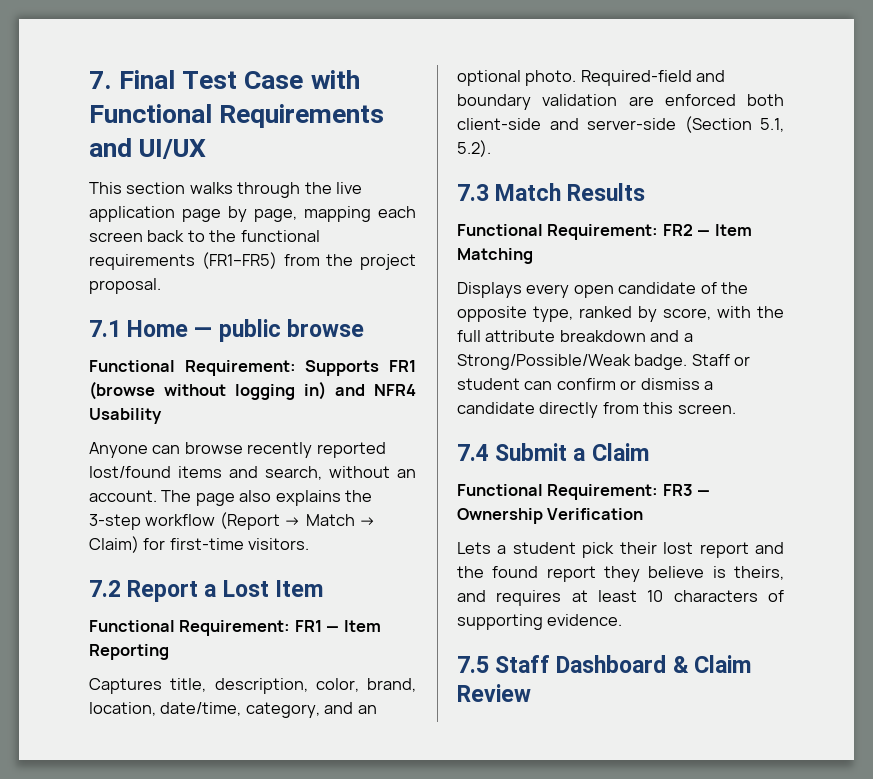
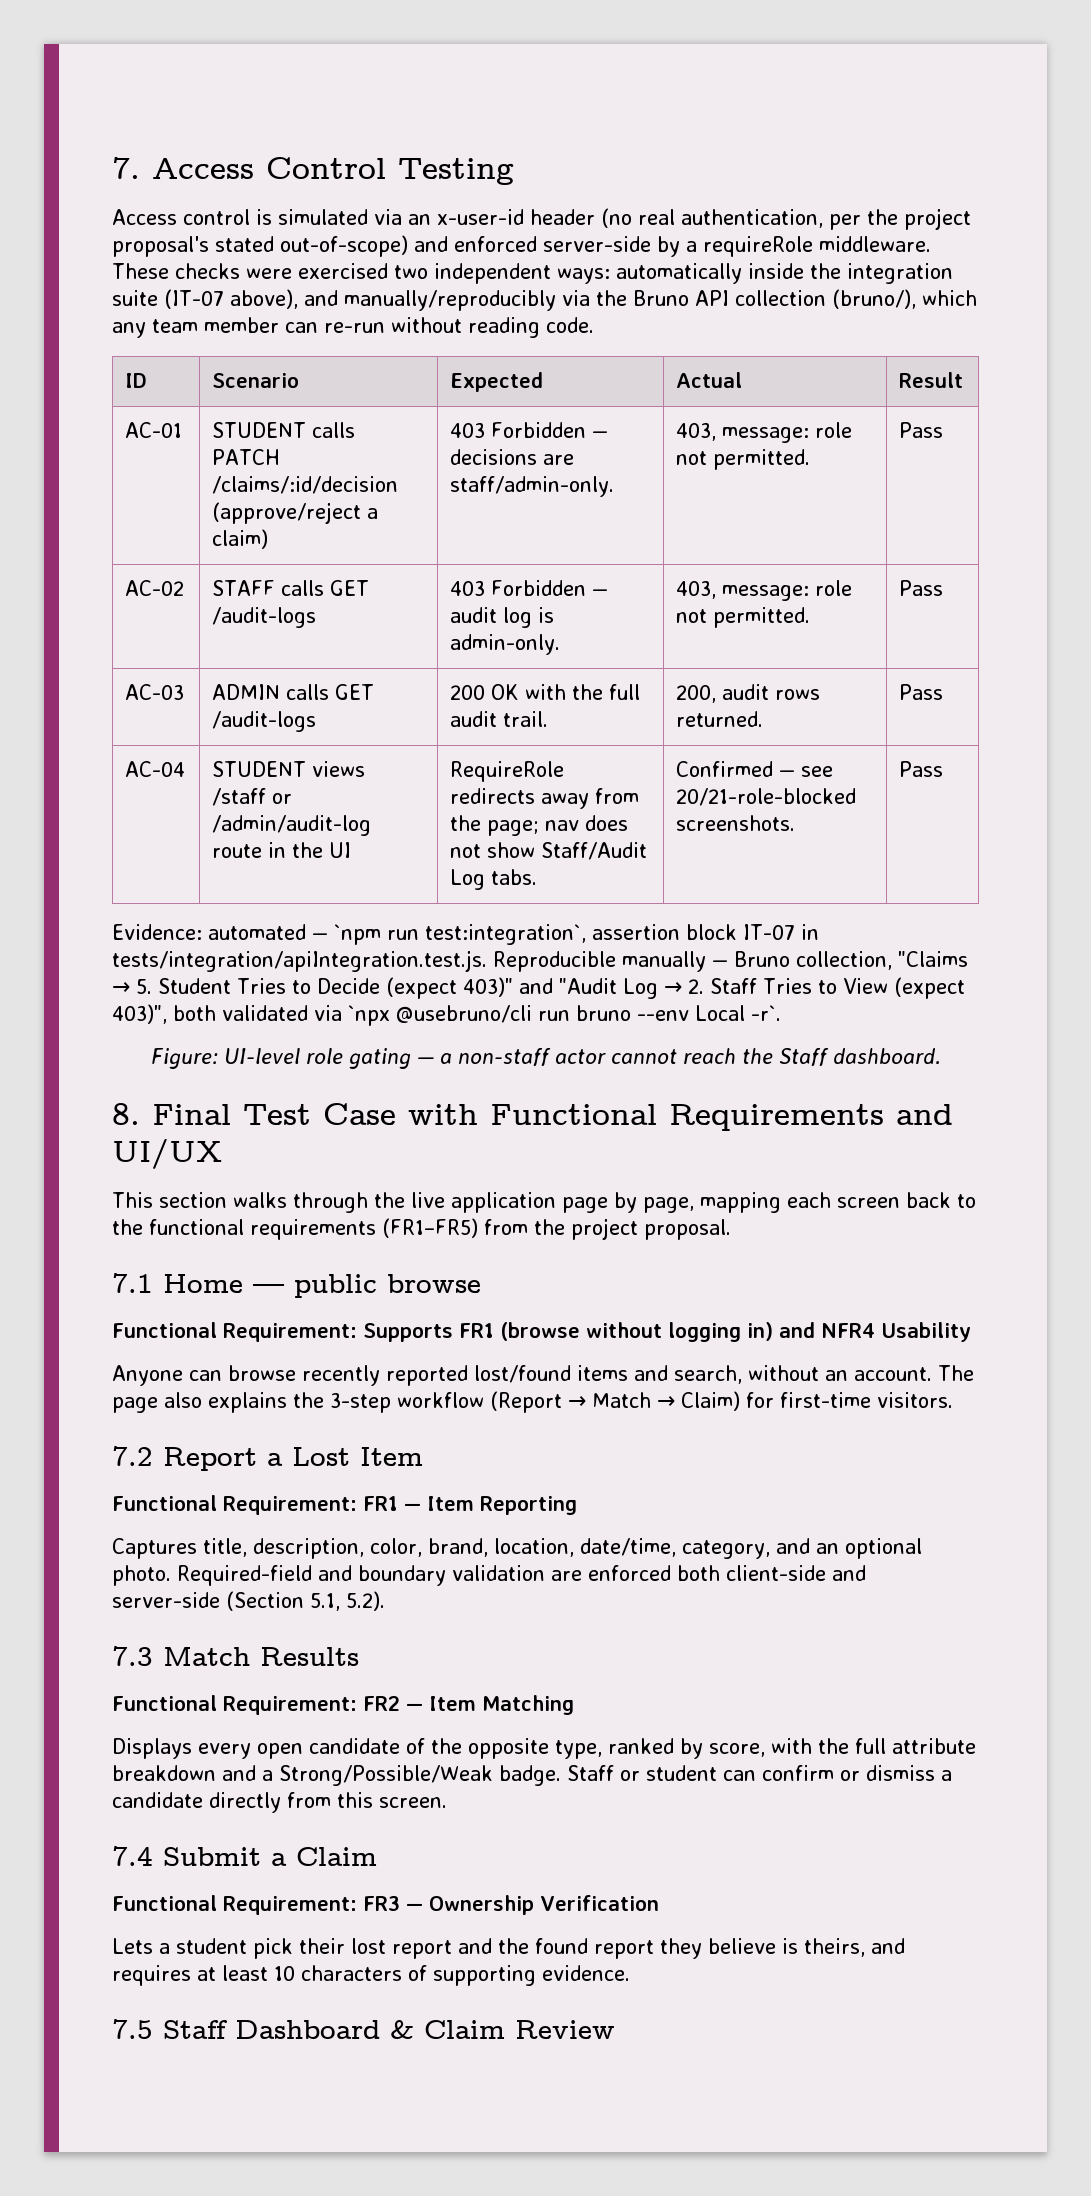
(112, 80) none -> [152,157,514,185] [112,208,971,230] [112,235,931,257] [112,263,953,284] [112,289,977,311] [112,317,594,338] [125,373,148,388] [212,373,300,388] [450,372,544,392] [676,372,743,388] [899,372,964,388] [125,422,183,438] [212,422,356,438] [212,449,281,465] [212,476,399,494] [212,502,379,524] [212,529,269,549] [450,422,609,438] [450,449,575,465] [450,476,615,497] [676,422,853,443] [676,449,811,470] [899,422,944,438] [125,580,185,596] [212,580,370,596] [212,607,317,628] [450,580,609,596] [450,607,555,628] [450,634,561,655] [676,580,853,601] [676,607,811,628] [899,580,944,596] [125,684,185,700] [212,684,375,700] [212,711,317,732] [450,684,641,700] [450,711,549,727] [676,684,821,703] [676,711,764,727] [899,684,944,700] [125,761,186,777] [212,761,366,777] [212,788,293,806] [212,815,372,836] [212,842,352,858] [450,761,565,782] [450,788,640,809] [450,815,629,836] [450,842,648,860] [450,869,538,890] [676,761,834,777] [676,788,857,806] [676,815,796,831] [899,761,944,777] [112,924,819,945] [112,950,968,972] [112,977,965,999] [112,1004,781,1026] [150,1048,941,1069] [112,1103,140,1125] Access Control Testing // Access control is simulated via an x-user-id header (no real authentication, per the project proposal's stated out-of-scope) and enforced server-side by a requireRole middleware. These checks were exercised two independent ways: automatically inside the integration suite (IT-07 above), and manually/reproducibly via the Bruno API collection (bruno/), which any team member can re-run without reading code. // ID | Scenario | Expected | Actual | Result // AC-01 | STUDENT calls PATCH /claims/:id/decision (approve/reject a claim) | 403 Forbidden — decisions are staff/admin-only. | 403, message: role not permitted. | Pass // AC-02 | STAFF calls GET /audit-logs | 403 Forbidden — audit log is admin-only. | 403, message: role not permitted. | Pass // AC-03 | ADMIN calls GET /audit-logs | 200 OK with the full audit trail. | 200, audit rows returned. | Pass // AC-04 | STUDENT views /staff or /admin/audit-log route in the UI | RequireRole redirects away from the page; nav does not show Staff/Audit Log tabs. | Confirmed — see 20/21-role-blocked screenshots. | Pass // Evidence: automated — `npm run test:integration`, assertion block IT-07 in tests/integration/apiIntegration.test.js. Reproducible manually — Bruno collection, "Claims → 5. Student Tries to Decide (expect 403)" and "Audit Log → 2. Staff Tries to View (expect 403)", both validated via `npx @usebruno/cli run bruno --env Local -r`. // Figure: UI-level role gating — a non-staff actor cannot reach the Staff dashboard. // 8.

